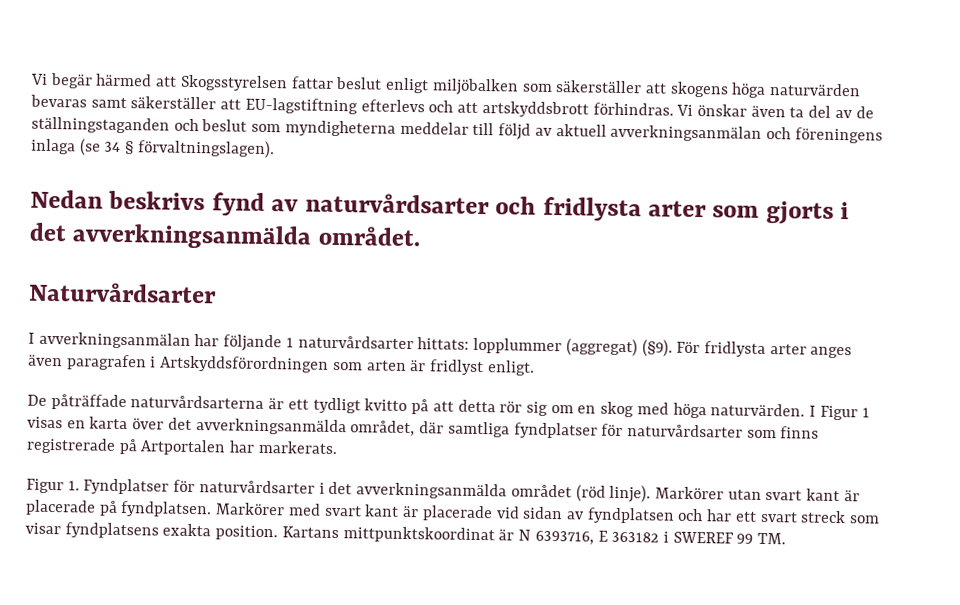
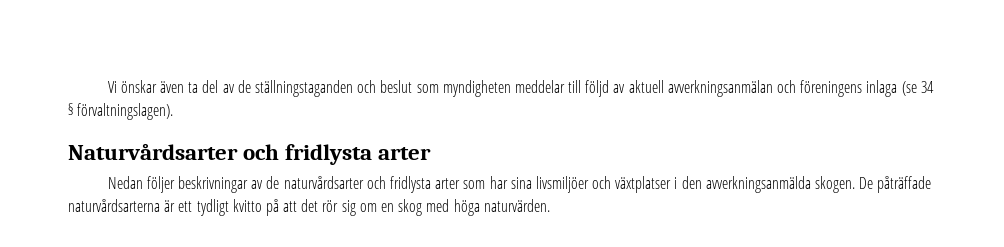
[30,72,862,98] [30,94,694,118] Vi begär härmed att Skogsstyrelsen fattar beslut enligt miljöbalken som säkerställer att skogens höga naturvärden bevaras samt säkerställer att EU-lagstiftning efterlevs och att artskyddsbrott förhindras. Vi -> [107,81,117,93] Vi
[284,120,396,137] myndigheterna -> [442,80,511,97] myndigheten
[30,189,300,216] Nedan beskrivs fynd av -> [68,143,432,165] [107,176,280,193] Naturvårdsarter och fridlysta arter // Nedan följer beskrivningar av de
[765,200,850,225] [29,222,421,250] [28,281,217,304] [28,331,853,359] [28,354,535,376] gjorts i det avverkningsanmälda området. // Naturvårdsarter // I avverkningsanmälan har följande 1 naturvårdsarter hittats: lopplummer (aggregat) (§9). För fridlysta arter anges även paragrafen i Artskyddsförordningen som arten är fridlyst enligt. // -> [489,176,855,193] har sina livsmiljöer och växtplatser i den avverkningsanmälda skogen.
[457,399,496,413] detta -> [301,199,319,212] det
[809,405,870,421] [27,416,820,439] [26,437,338,456] [26,478,860,503] [25,499,881,524] [25,522,787,545] I Figur 1 visas en karta över det avverkningsanmälda området, där samtliga fyndplatser för naturvårdsarter som finns registrerade på Artportalen har markerats. // Figur 1. Fyndplatser för naturvårdsarter i det avverkningsanmälda området (röd linje). Markörer utan svart kant är placerade på fyndplatsen. Markörer med svart kant är placerade vid sidan av fyndplatsen och har ett svart streck som visar fyndplatsens exakta position. Kartans mittpunktskoordinat är N 6393716, E 363182 i SWEREF 99 TM. -> (550, 205) none

